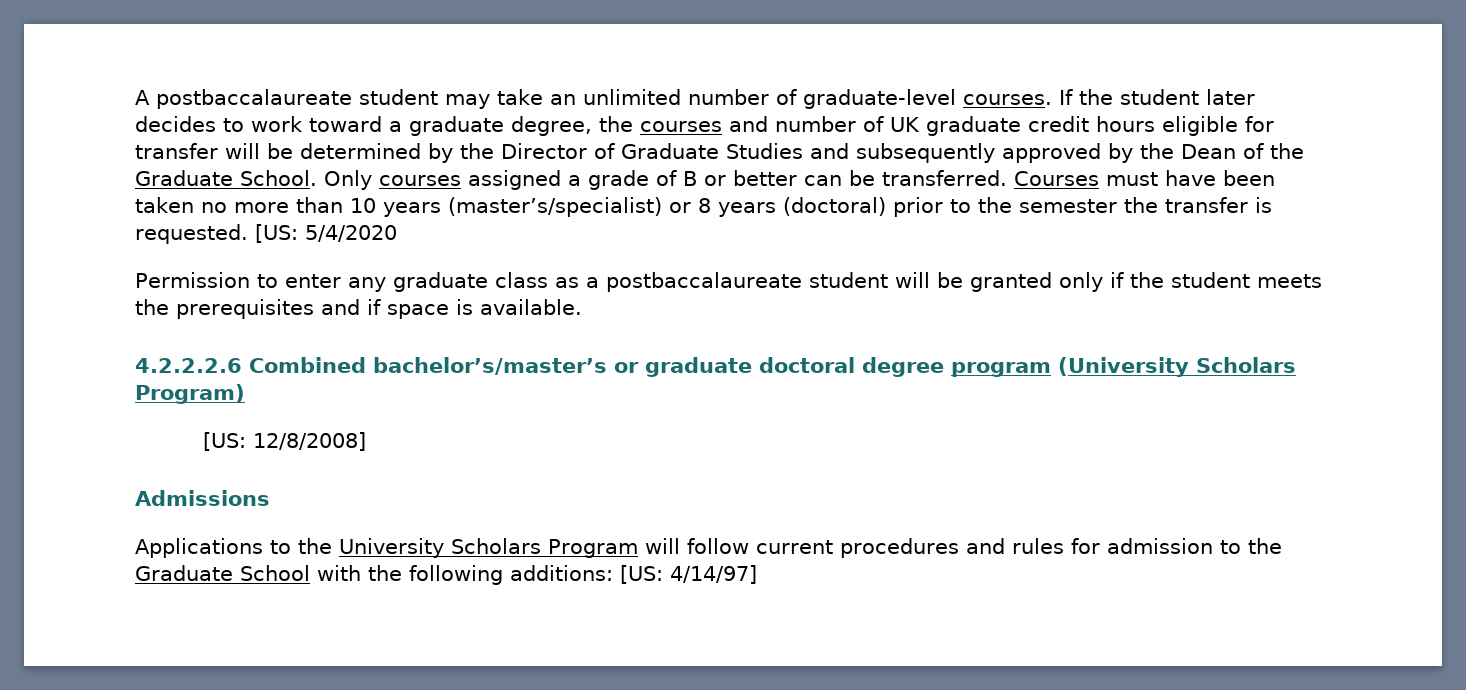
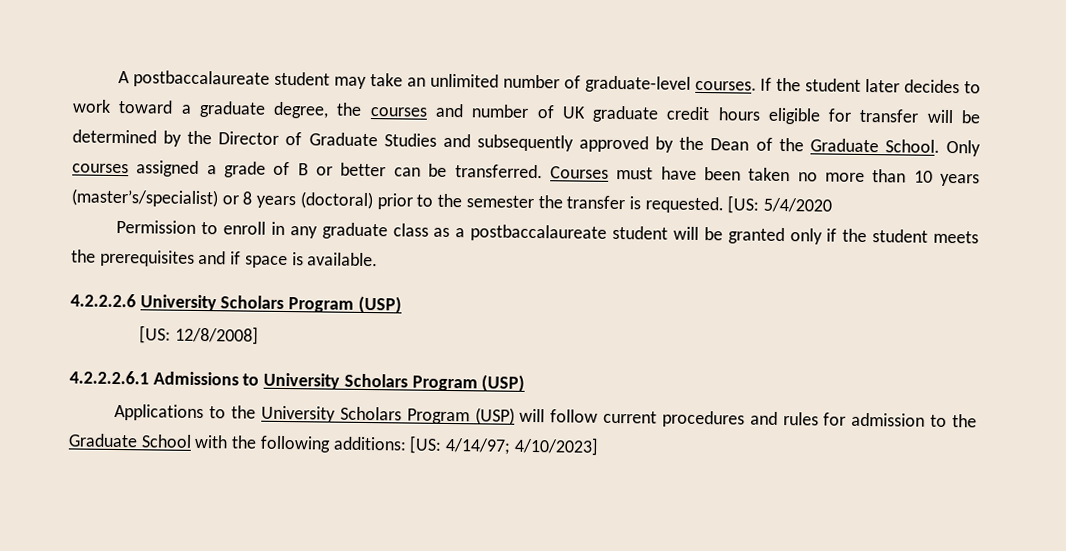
[284,274,341,288] enter -> [223,221,286,236] enroll in
[249,357,1297,377] [135,384,245,404] Combined bachelor’s/master’s or graduate doctoral degree program (University Scholars Program) -> [139,294,402,314] University Scholars Program (USP)
(366, 441) none -> [69,370,149,385] 4.2.2.2.6.1
(270, 498) none -> [242,372,526,392] to University Scholars Program (USP)
(638, 548) none -> [474,407,515,425] (USP)
[670,565,757,584] 4/14/97] -> [445,436,599,456] 4/14/97; 4/10/2023]

